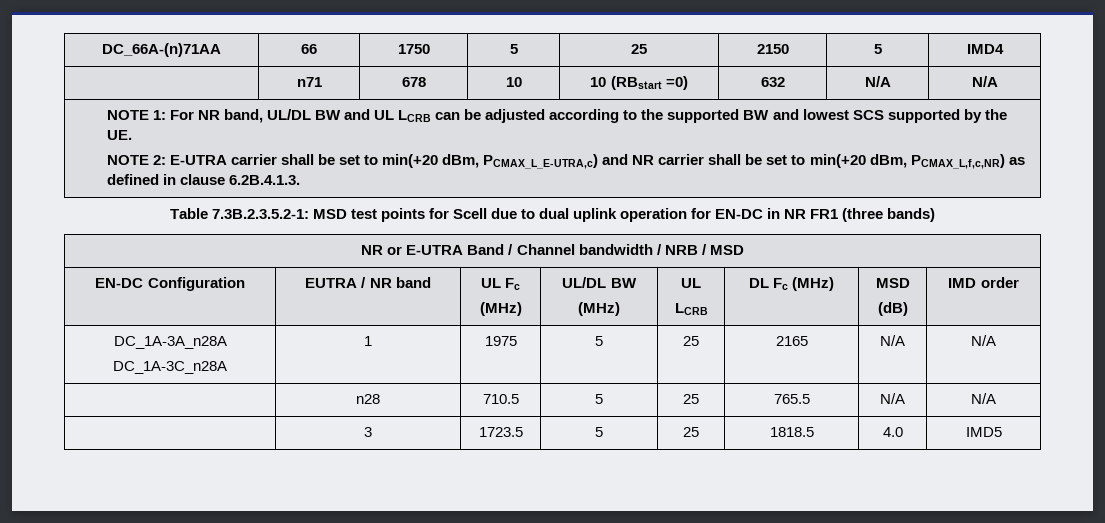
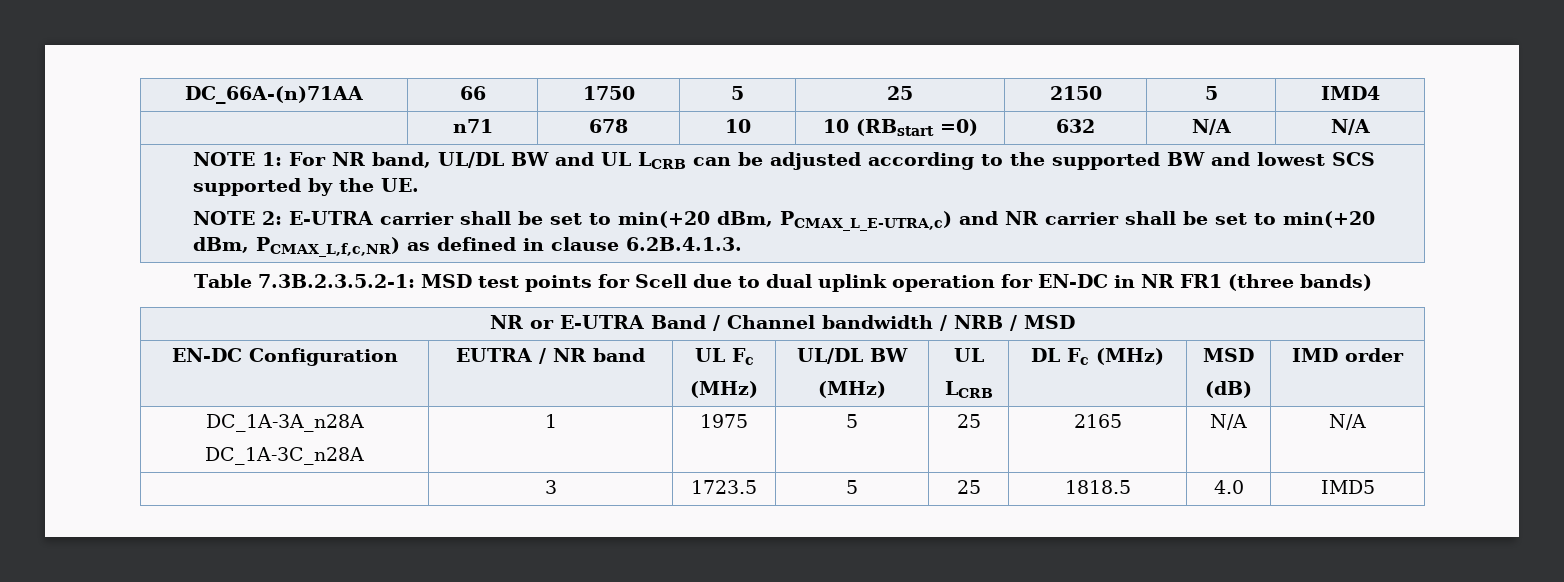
[356,394,380,404] [482,394,519,404] [595,394,603,404] [683,394,699,404] [773,394,810,404] [880,393,905,404] [971,393,996,404] // | n28 | 710.5 | 5 | 25 | 765.5 | N/A | N/A -> (1366, 422) none

